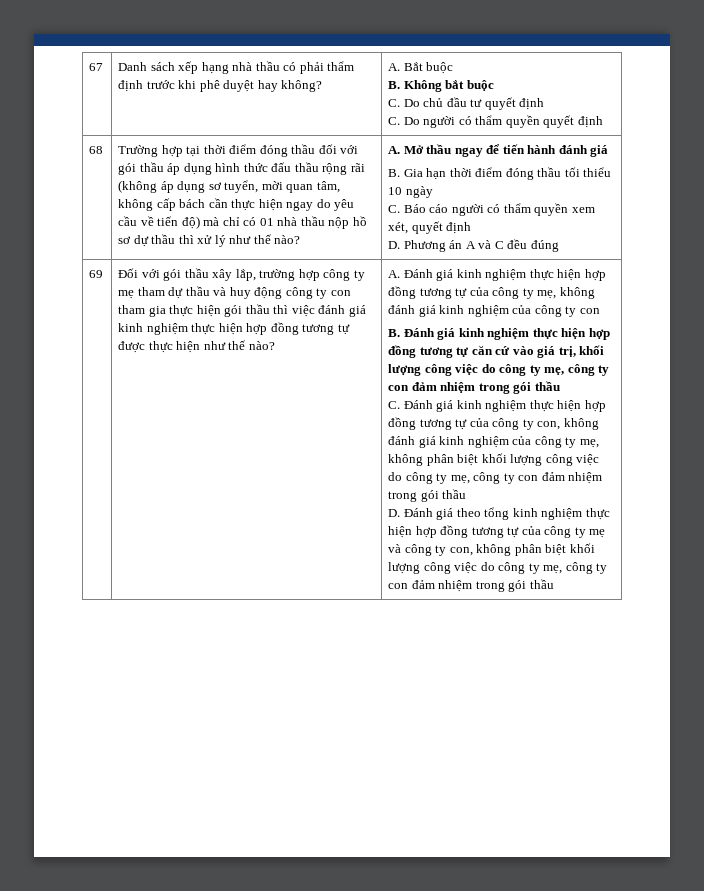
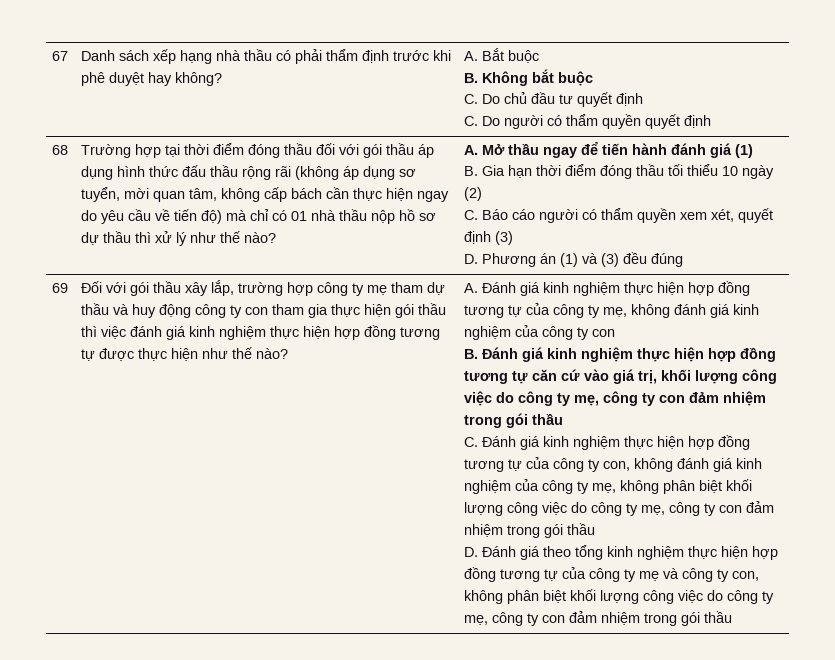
(609, 151) none -> [735,144,754,158] (1)
(433, 192) none -> [464,187,483,201] (2)
(472, 228) none -> [495,231,514,245] (3)
[465,240,504,249] A và C -> [560,253,620,267] (1) và (3)

